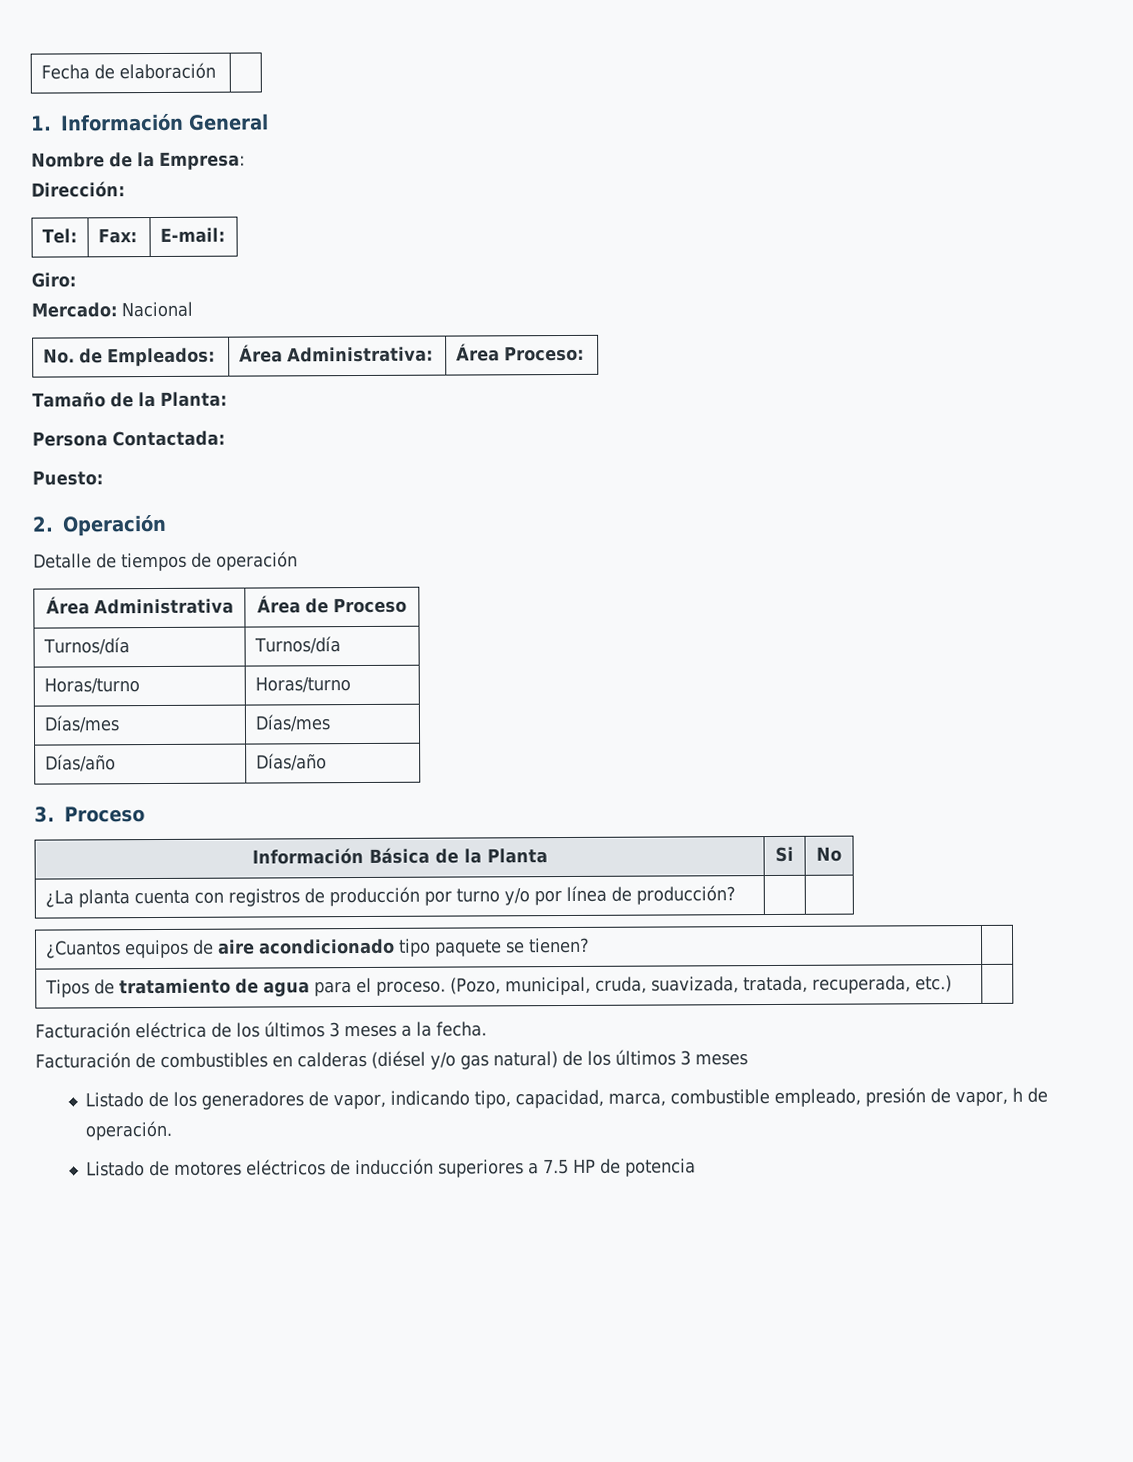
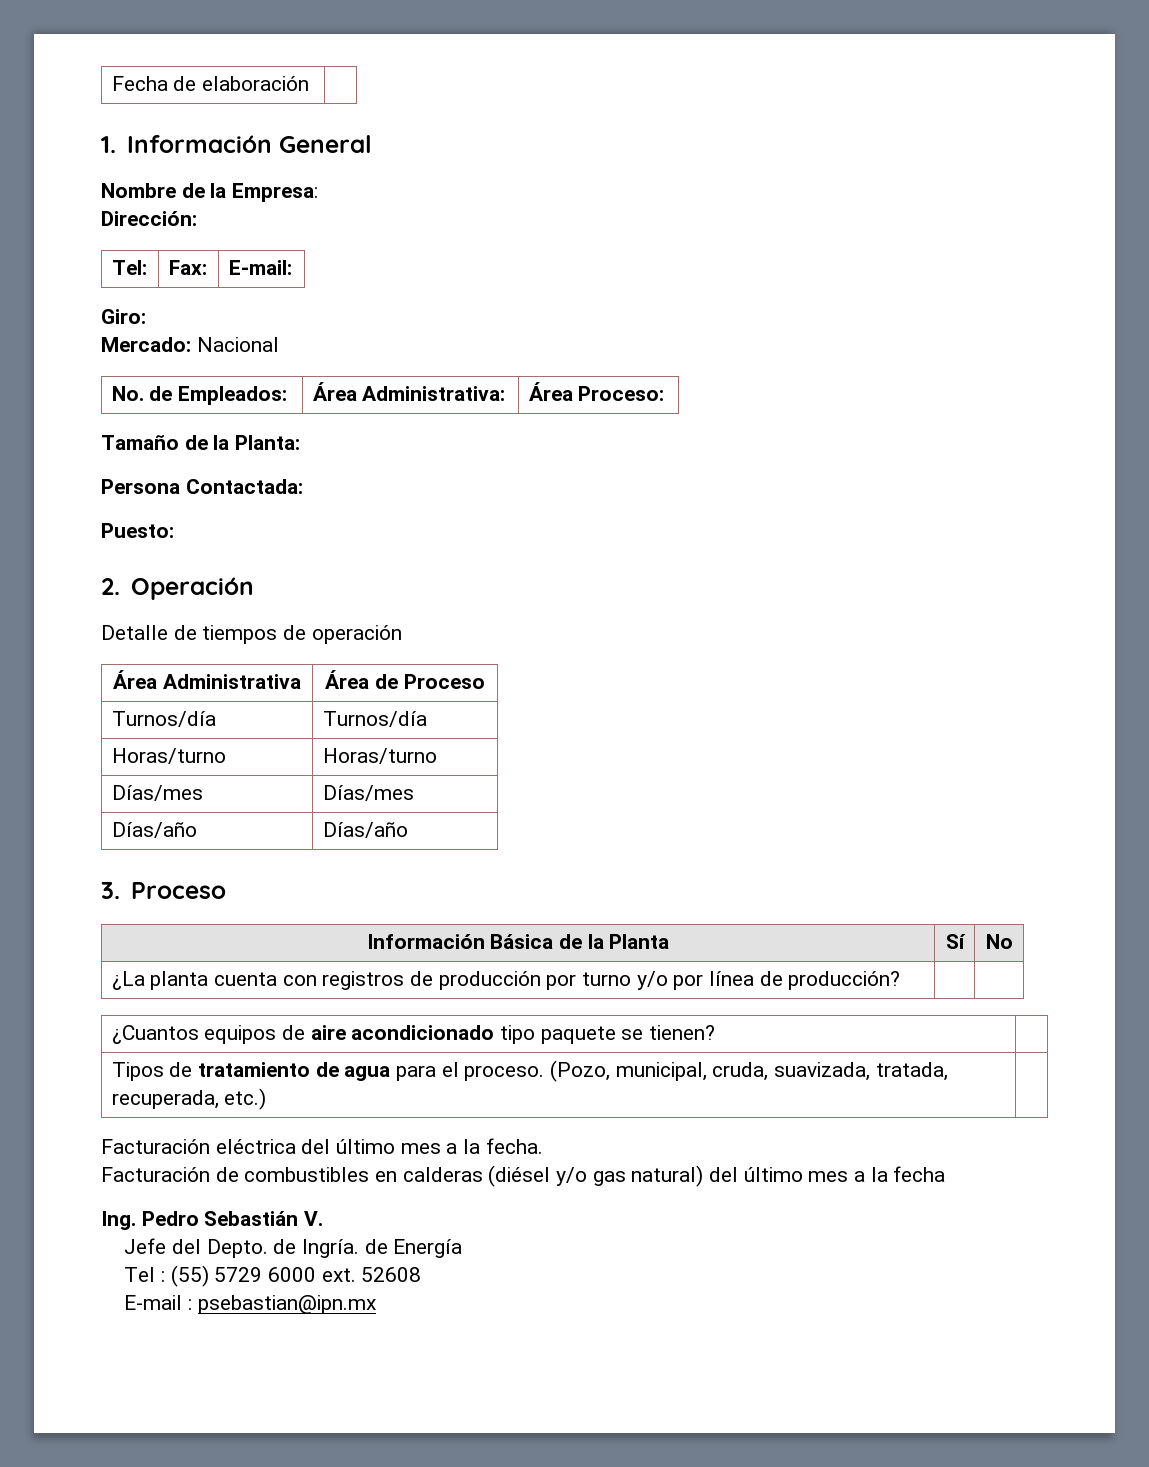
[775,846,794,862] Si -> [945,934,966,949] Sí
[210,1021,397,1038] de los últimos 3 meses -> [301,1139,441,1154] del último mes
[561,1049,748,1067] [85,1087,1049,1110] [85,1120,173,1141] [86,1158,697,1178] de los últimos 3 meses // Listado de los generadores de vapor, indicando tipo, capacidad, marca, combustible empleado, presión de vapor, h de operación. // Listado de motores eléctricos de inducción superiores a 7.5 HP de potencia -> [709,1166,946,1182] [101,1211,324,1230] [124,1238,463,1258] [124,1265,422,1287] [124,1295,376,1314] del último mes a la fecha // Ing. Pedro Sebastián V. // Jefe del Depto. de Ingría. de Energía // Tel : (55) 5729 6000 ext. 52608 // E-mail : psebastian@ipn.mx

